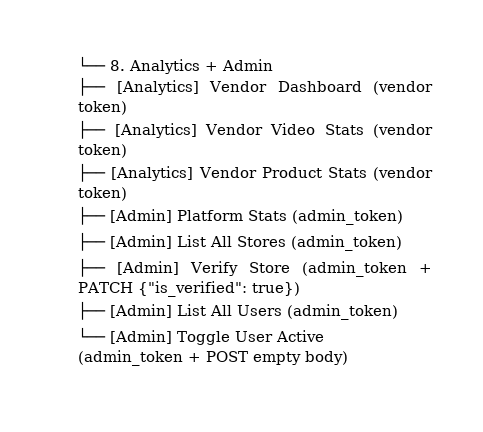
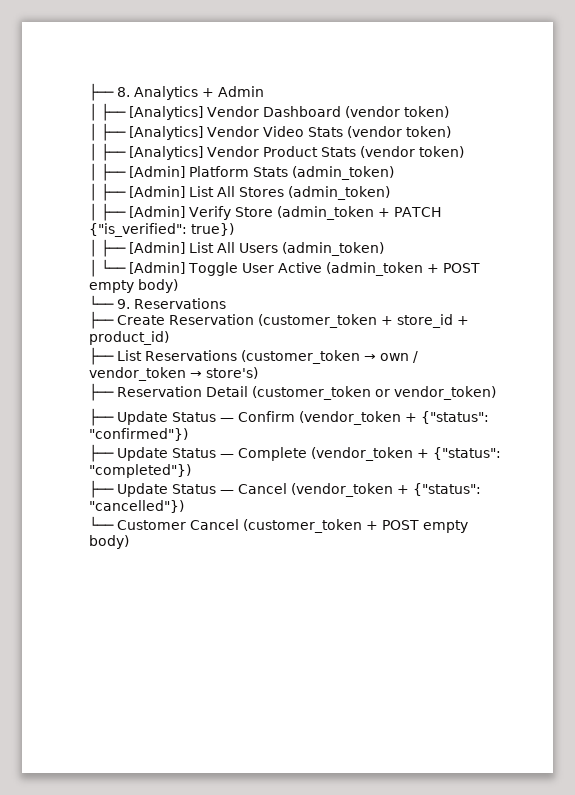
[78,56,107,71] └── -> [89,83,115,101] ├──
(274, 65) none -> [89,103,98,121] │
(128, 108) none -> [89,123,98,141] │
(128, 151) none -> [89,143,98,161] │
(128, 194) none -> [89,163,98,181] │
(404, 217) none -> [89,183,98,201] │
(403, 243) none -> [89,203,98,221] │
(301, 289) none -> [89,239,98,257] │
(399, 312) none -> [89,259,98,277] │
(349, 358) none -> [89,295,227,309] [89,311,470,329] [89,331,170,345] [89,347,419,365] [89,367,259,381] [89,383,497,401] [89,408,490,426] [89,428,189,441] [89,444,502,462] [89,464,192,478] [89,480,482,498] [89,500,185,513] [89,516,469,533] [89,535,130,549] // └── 9. Reservations // ├── Create Reservation (customer_token + store_id + product_id) // ├── List Reservations (customer_token → own / vendor_token → store's) // ├── Reservation Detail (customer_token or vendor_token) // ├── Update Status — Confirm (vendor_token + {"status": "confirmed"}) // ├── Update Status — Complete (vendor_token + {"status": "completed"}) // ├── Update Status — Cancel (vendor_token + {"status": "cancelled"}) // └── Customer Cancel (customer_token + POST empty body)

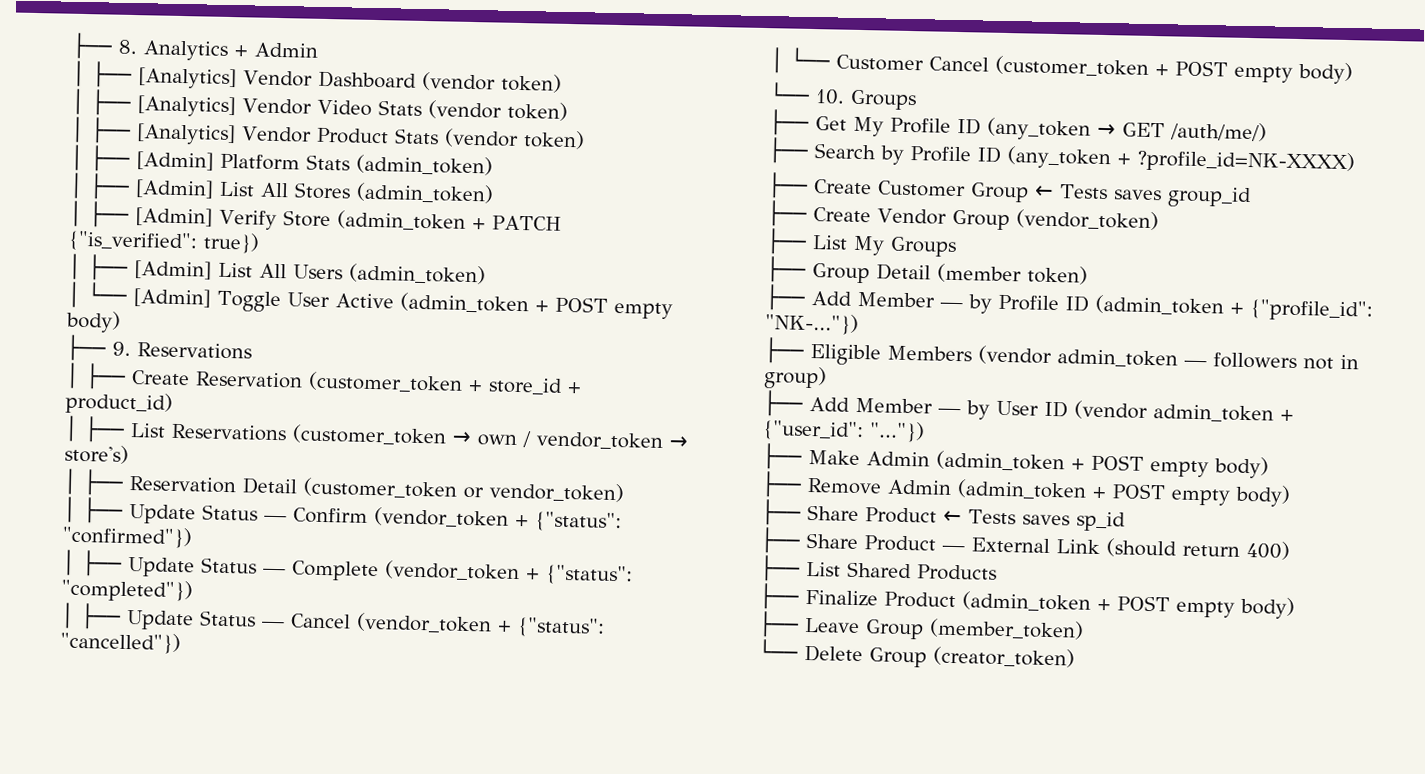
[89,295,115,309] └── -> [65,334,106,362] ├──
(227, 303) none -> [64,362,80,389] │
(170, 338) none -> [63,415,79,442] │
(259, 373) none -> [62,468,78,495] │
(497, 393) none -> [62,496,77,523] │
(189, 434) none -> [60,549,76,576] │
(192, 471) none -> [59,602,75,629] │
(185, 506) none -> [769,47,785,74] │
(130, 542) none -> [768,82,917,111] [768,109,1267,142] [767,137,1355,175] [766,172,1252,209] [766,200,1159,231] [765,228,957,257] [765,256,1088,285] [764,284,1373,322] [764,313,859,335] [763,337,1359,370] [762,366,827,390] [762,390,1294,423] [761,420,925,443] [761,443,1269,479] [760,471,1291,507] [760,499,1126,532] [759,527,1290,560] [759,555,997,582] [758,582,1295,620] [757,610,1084,640] [757,638,1075,668] // └── 10. Groups // ├── Get My Profile ID (any_token → GET /auth/me/) // ├── Search by Profile ID (any_token + ?profile_id=NK-XXXX) // ├── Create Customer Group ← Tests saves group_id // ├── Create Vendor Group (vendor_token) // ├── List My Groups // ├── Group Detail (member token) // ├── Add Member — by Profile ID (admin_token + {"profile_id": "NK-..."}) // ├── Eligible Members (vendor admin_token — followers not in group) // ├── Add Member — by User ID (vendor admin_token + {"user_id": "..."}) // ├── Make Admin (admin_token + POST empty body) // ├── Remove Admin (admin_token + POST empty body) // ├── Share Product ← Tests saves sp_id // ├── Share Product — External Link (should return 400) // ├── List Shared Products // ├── Finalize Product (admin_token + POST empty body) // ├── Leave Group (member_token) // └── Delete Group (creator_token)

